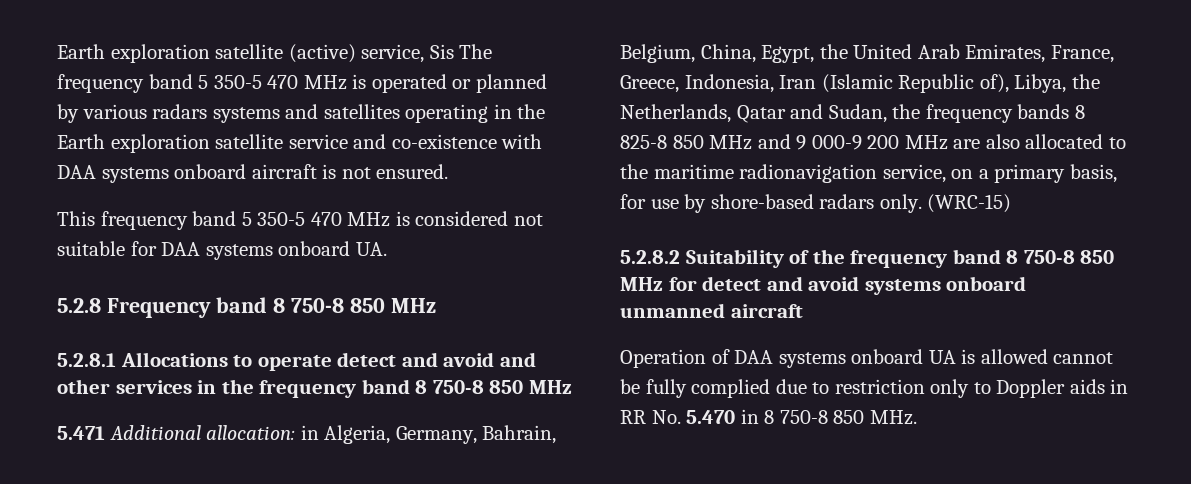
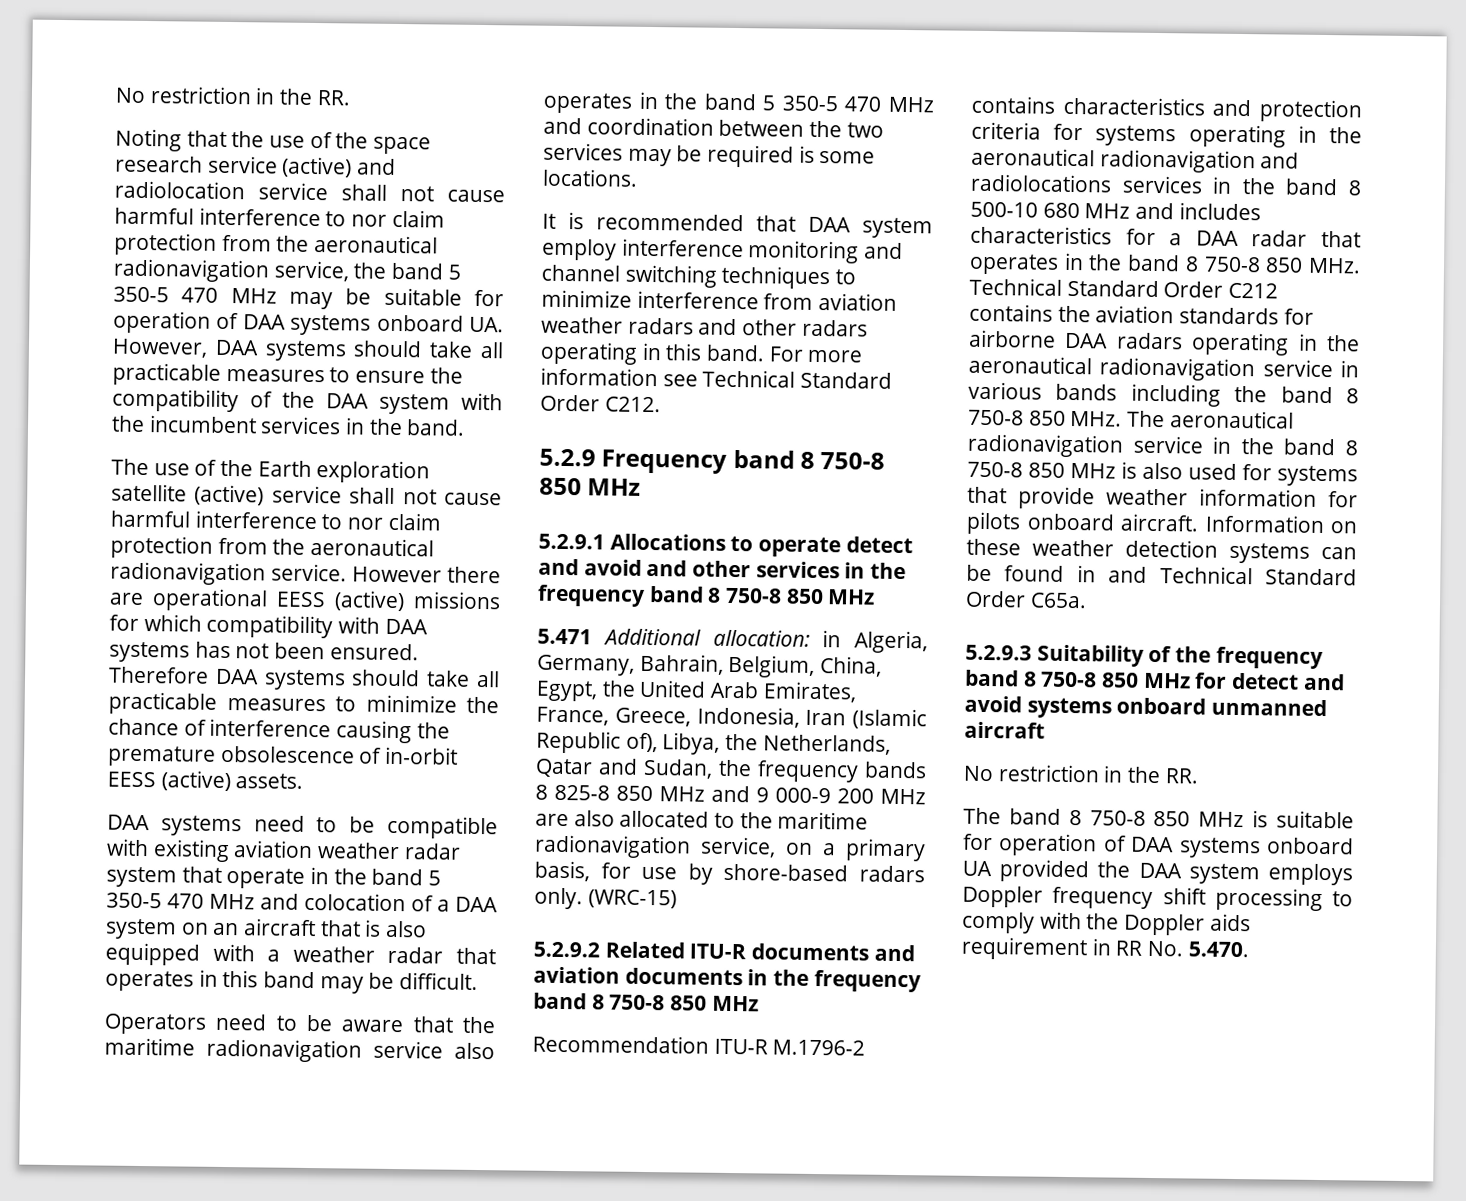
[57,44,493,63] [57,74,547,93] [57,104,546,123] [57,134,543,153] [57,164,449,183] [57,211,543,230] [57,241,387,260] [57,298,101,313] Earth exploration satellite (active) service, Sis The frequency band 5 350-5 470 MHz is operated or planned by various radars systems and satellites operating in the Earth exploration satellite service and co-existence with DAA systems onboard aircraft is not ensured. // This frequency band 5 350-5 470 MHz is considered not suitable for DAA systems onboard UA. // 5.2.8 -> [115,86,351,106] [115,128,432,155] [115,155,397,178] [114,180,505,203] [114,207,445,228] [114,232,439,256] [113,258,461,283] [113,286,504,310] [113,310,504,336] [112,338,504,362] [112,362,463,386] [112,388,503,415] [111,415,466,436] [111,458,431,484] [111,483,502,506] [110,510,442,531] [110,535,435,559] [110,561,501,586] [109,588,501,612] [109,614,428,639] [109,641,419,663] [108,666,500,691] [108,691,499,715] [108,718,450,744] [107,745,459,767] [107,770,304,792] [107,814,498,840] [106,838,461,863] [106,866,442,889] [106,892,498,913] [105,918,428,940] [105,942,496,966] [105,969,479,994] [104,1013,496,1035] [104,1037,495,1063] [543,91,934,114] [543,117,884,138] [543,142,876,168] [542,168,638,187] [542,212,933,239] [542,238,904,264] [541,264,857,290] [541,289,898,311] [541,316,868,337] [540,341,863,365] [540,367,892,389] [540,394,661,413] [539,448,596,467] No restriction in the RR. // Noting that the use of the space research service (active) and radiolocation service shall not cause harmful interference to nor claim protection from the aeronautical radionavigation service, the band 5 350-5 470 MHz may be suitable for operation of DAA systems onboard UA. However, DAA systems should take all practicable measures to ensure the compatibility of the DAA system with the incumbent services in the band. // The use of the Earth exploration satellite (active) service shall not cause harmful interference to nor claim protection from the aeronautical radionavigation service. However there are operational EESS (active) missions for which compatibility with DAA systems has not been ensured. Therefore DAA systems should take all practicable measures to minimize the chance of interference causing the premature obsolescence of in-orbit EESS (active) assets. // DAA systems need to be compatible with existing aviation weather radar system that operate in the band 5 350-5 470 MHz and colocation of a DAA system on an aircraft that is also equipped with a weather radar that operates in this band may be difficult. // Operators need to be aware that the maritime radionavigation service also operates in the band 5 350-5 470 MHz and coordination between the two services may be required is some locations. // It is recommended that DAA system employ interference monitoring and channel switching techniques to minimize interference from aviation weather radars and other radars operating in this band. For more information see Technical Standard Order C212. // 5.2.9
[57,353,116,367] 5.2.8.1 -> [538,533,605,550] 5.2.9.1
[620,250,680,264] 5.2.8.2 -> [533,941,915,962] [533,966,921,993] [533,992,759,1012] [532,1034,866,1056] [971,95,1362,123] [971,121,1362,148] [971,147,1300,174] [970,173,1362,196] [970,201,1261,221] [970,225,1361,248] [969,252,1361,275] [969,277,1278,299] [969,303,1314,325] [969,329,1360,356] [968,355,1359,382] [968,381,1359,407] [968,409,1294,429] [967,433,1358,458] [967,461,1358,487] [967,486,1358,510] [966,511,1357,535] [966,538,1357,564] [966,564,1357,586] [965,590,1087,609] [965,644,1032,661] 5.2.9.2 Related ITU-R documents and aviation documents in the frequency band 8 750-8 850 MHz // Recommendation ITU-R M.1796-2 contains characteristics and protection criteria for systems operating in the aeronautical radionavigation and radiolocations services in the band 8 500-10 680 MHz and includes characteristics for a DAA radar that operates in the band 8 750-8 850 MHz. Technical Standard Order C212 contains the aviation standards for airborne DAA radars operating in the aeronautical radionavigation service in various bands including the band 8 750-8 850 MHz. The aeronautical radionavigation service in the band 8 750-8 850 MHz is also used for systems that provide weather information for pilots onboard aircraft. Information on these weather detection systems can be found in and Technical Standard Order C65a. // 5.2.9.3
[620,349,706,368] Operation -> [963,764,1199,784] [963,807,1354,829] [963,833,1098,857] No restriction in the RR. // The band 8 750-8 850 MHz is suitable for operation
[961,349,1114,364] [620,379,991,398] is allowed cannot be fully complied due to restriction only to -> [999,859,1353,886] [962,885,1353,912] [962,911,1120,934] provided the DAA system employs Doppler frequency shift processing to comply with the
(1105, 386) none -> [961,936,1088,961] requirement
[686,409,917,425] 5.470 in 8 750-8 850 MHz. -> [1187,941,1249,958] 5.470.

